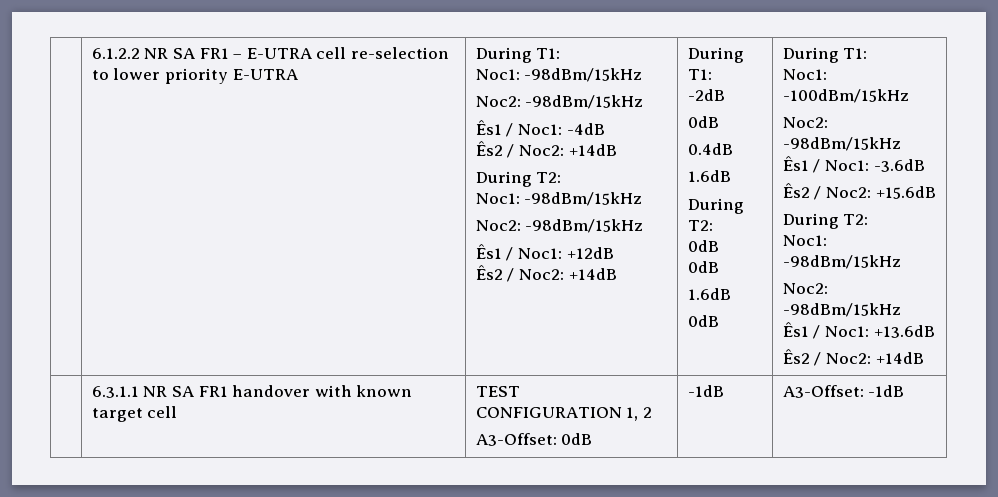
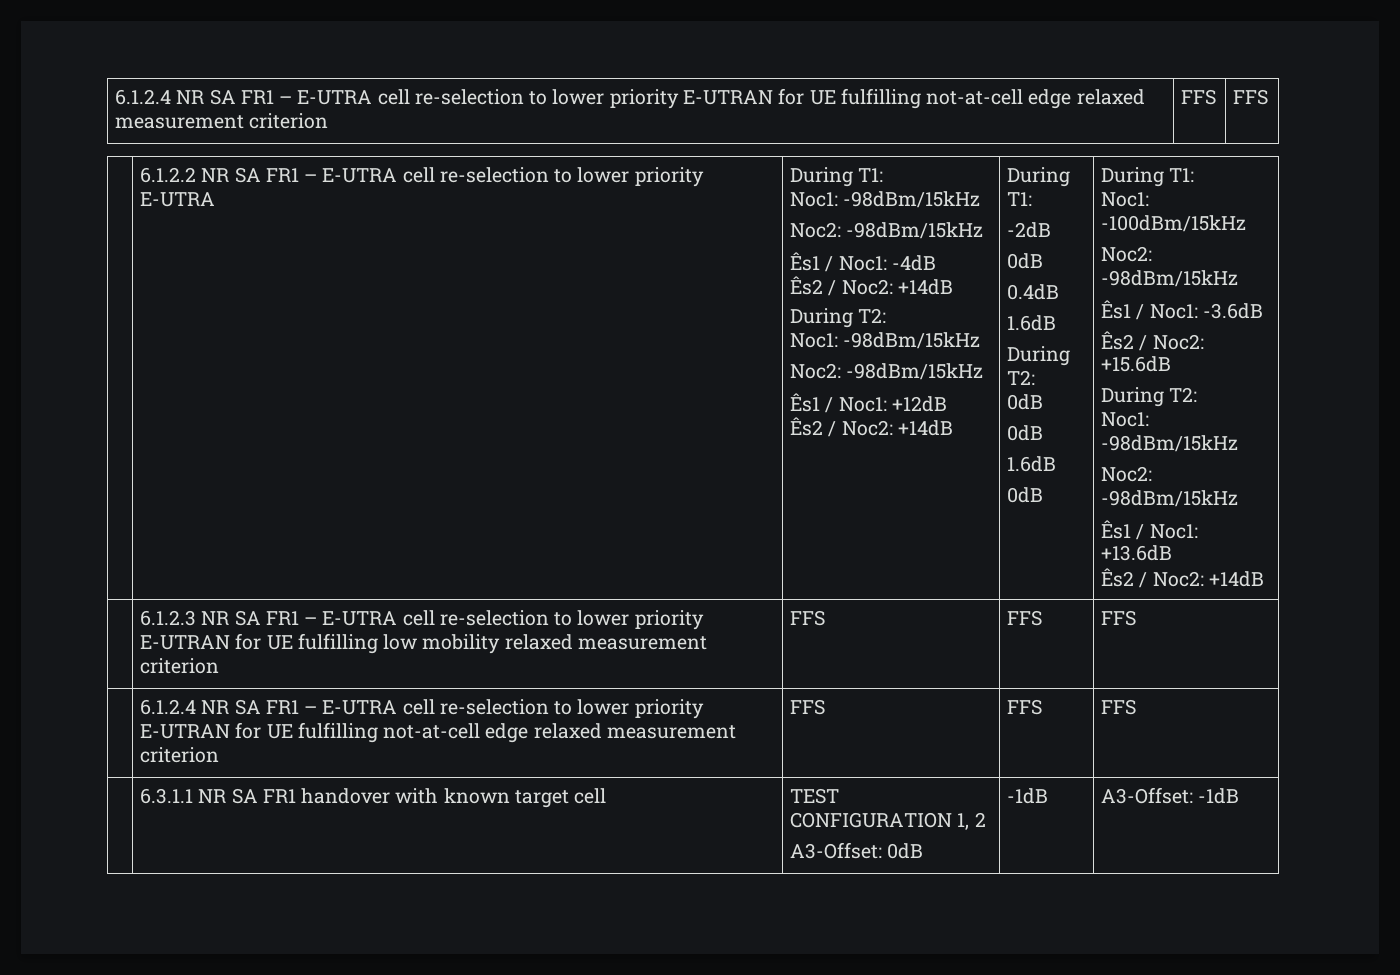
(91, 53) none -> [115,88,1145,109] [115,113,329,129] [1181,89,1217,105] [1233,89,1269,105] 6.1.2.4 NR SA FR1 – E-UTRA cell re-selection to lower priority E-UTRAN for UE fulfilling not-at-cell edge relaxed measurement criterion | FFS | FFS //
(924, 358) none -> [140,610,704,630] [140,633,707,654] [140,658,220,674] [790,610,826,626] [1007,610,1043,626] [1101,610,1137,626] [140,699,704,719] [140,722,736,743] [140,747,220,763] [790,699,826,715] [1007,699,1043,715] [1101,699,1137,715] // | 6.1.2.3 NR SA FR1 – E-UTRA cell re-selection to lower priority E-UTRAN for UE fulfilling low mobility relaxed measurement criterion | FFS | FFS | FFS // | 6.1.2.4 NR SA FR1 – E-UTRA cell re-selection to lower priority E-UTRAN for UE fulfilling not-at-cell edge relaxed measurement criterion | FFS | FFS | FFS

